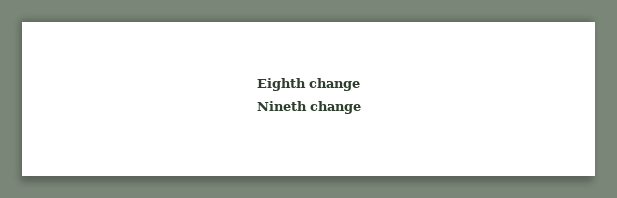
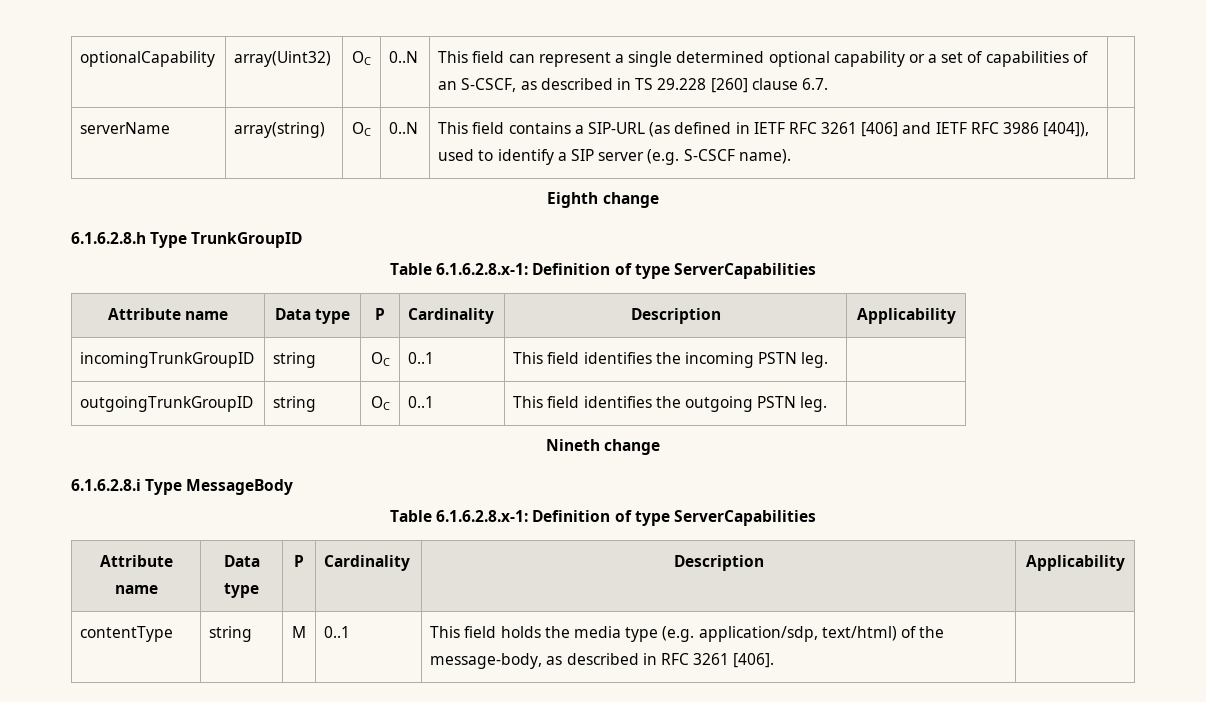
[257,78,360,91] [256,101,361,114] Eighth change // Nineth change -> [80,51,216,67] [234,51,332,67] [352,51,371,65] [389,51,419,63] [438,51,1088,67] [438,78,828,93] [80,122,171,134] [234,122,326,138] [352,122,371,136] [389,122,419,134] [438,122,1090,137] [438,149,791,165] [547,192,659,208] [71,232,303,248] [390,263,816,279] [107,308,229,320] [274,308,351,324] [375,308,385,320] [408,308,495,324] [630,308,721,324] [856,308,956,324] [80,352,255,368] [273,352,317,368] [370,352,390,366] [408,352,435,364] [513,352,829,368] [80,396,254,412] [273,396,317,412] [370,396,390,410] [408,396,435,408] [513,396,828,412] [545,439,661,455] [71,479,294,495] [390,510,816,526] [99,555,173,567] [114,585,158,594] [223,555,260,567] [224,583,259,598] [294,555,304,567] [324,555,411,571] [673,555,764,571] [1025,555,1125,571] [80,626,174,642] [209,626,253,642] [292,626,306,638] [324,626,351,638] [430,626,945,642] [430,653,775,669] optionalCapability | array(Uint32) | OC | 0..N | This field can represent a single determined optional capability or a set of capabilities of an S-CSCF, as described in TS 29.228 [260] clause 6.7. | // serverName | array(string) | OC | 0..N | This field contains a SIP-URL (as defined in IETF RFC 3261 [406] and IETF RFC 3986 [404]), used to identify a SIP server (e.g. S-CSCF name). | // Eighth change // 6.1.6.2.8.h Type TrunkGroupID // Table 6.1.6.2.8.x-1: Definition of type ServerCapabilities // Attribute name | Data type | P | Cardinality | Description | Applicability // incomingTrunkGroupID | string | OC | 0..1 | This field identifies the incoming PSTN leg. | // outgoingTrunkGroupID | string | OC | 0..1 | This field identifies the outgoing PSTN leg. | // Nineth change // 6.1.6.2.8.i Type MessageBody // Table 6.1.6.2.8.x-1: Definition of type ServerCapabilities // Attribute name | Data type | P | Cardinality | Description | Applicability // contentType | string | M | 0..1 | This field holds the media type (e.g. application/sdp, text/html) of the message-body, as described in RFC 3261 [406]. |

